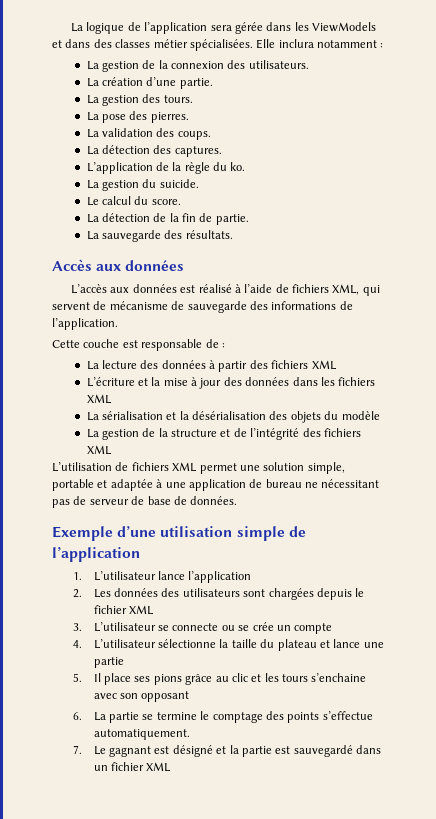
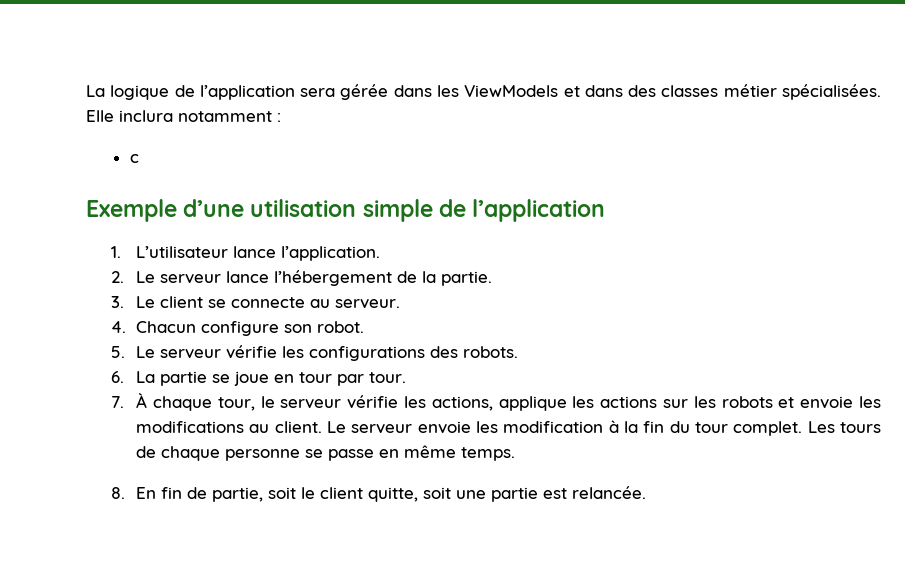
[86,60,309,72] [86,77,213,89] [86,94,193,106] [86,111,189,123] [86,128,211,140] [86,145,222,157] [86,162,246,174] [86,179,199,191] [86,196,181,206] [86,213,249,225] [86,230,233,242] [52,259,185,271] [71,284,380,296] [52,301,353,313] [52,318,118,330] [52,339,225,351] [86,360,337,372] [86,377,376,389] [86,394,112,404] [86,411,380,423] [86,428,361,440] [86,445,112,455] [52,462,345,474] [52,479,380,491] [52,496,238,508] La gestion de la connexion des utilisateurs. // La création d’une partie. // La gestion des tours. // La pose des pierres. // La validation des coups. // La détection des captures. // L’application de la règle du ko. // La gestion du suicide. // Le calcul du score. // La détection de la fin de partie. // La sauvegarde des résultats. // Accès aux données // L’accès aux données est réalisé à l’aide de fichiers XML, qui servent de mécanisme de sauvegarde des informations de l’application. // Cette couche est responsable de : // La lecture des données à partir des fichiers XML // L’écriture et la mise à jour des données dans les fichiers XML // La sérialisation et la désérialisation des objets du modèle // La gestion de la structure et de l’intégrité des fichiers XML // L’utilisation de fichiers XML permet une solution simple, portable et adaptée à une application de bureau ne nécessitant pas de serveur de base de données. -> [129,154,139,163] c
[188,571,252,583] l’application -> [281,246,381,261] l’application.
[93,588,365,600] [93,605,155,615] [72,622,333,634] [72,639,384,651] [93,657,124,668] [72,673,367,685] [93,691,190,702] [72,711,373,723] [93,729,190,740] [72,745,382,757] [93,762,172,772] Les données des utilisateurs sont chargées depuis le fichier XML // 3. L’utilisateur se connecte ou se crée un compte // 4. L’utilisateur sélectionne la taille du plateau et lance une partie // 5. Il place ses pions grâce au clic et les tours s’enchaine avec son opposant // 6. La partie se termine le comptage des points s’effectue automatiquement. // 7. Le gagnant est désigné et la partie est sauvegardé dans un fichier XML -> [136,270,493,286] [111,296,401,309] [111,321,365,336] [111,345,519,361] [111,371,407,386] [111,393,881,411] [136,420,881,436] [136,445,516,461] [111,486,647,502] Le serveur lance l’hébergement de la partie. // 3. Le client se connecte au serveur. // 4. Chacun configure son robot. // 5. Le serveur vérifie les configurations des robots. // 6. La partie se joue en tour par tour. // 7. À chaque tour, le serveur vérifie les actions, applique les actions sur les robots et envoie les modifications au client. Le serveur envoie les modification à la fin du tour complet. Les tours de chaque personne se passe en même temps. // 8. En fin de partie, soit le client quitte, soit une partie est relancée.

